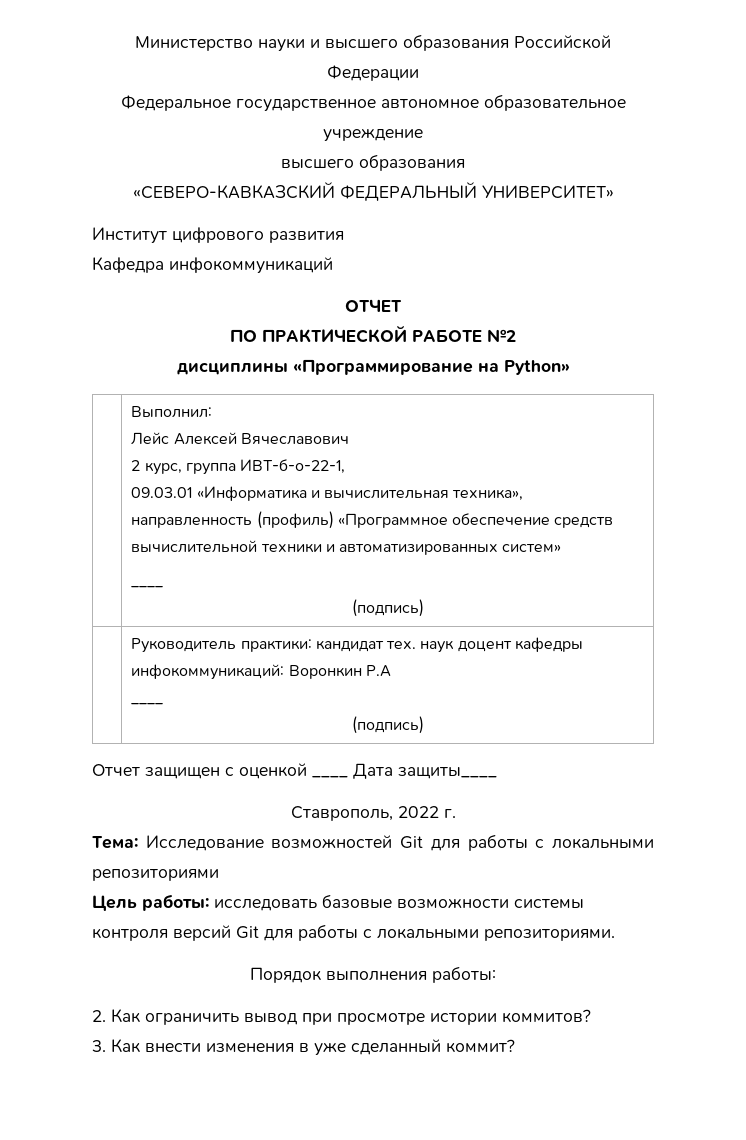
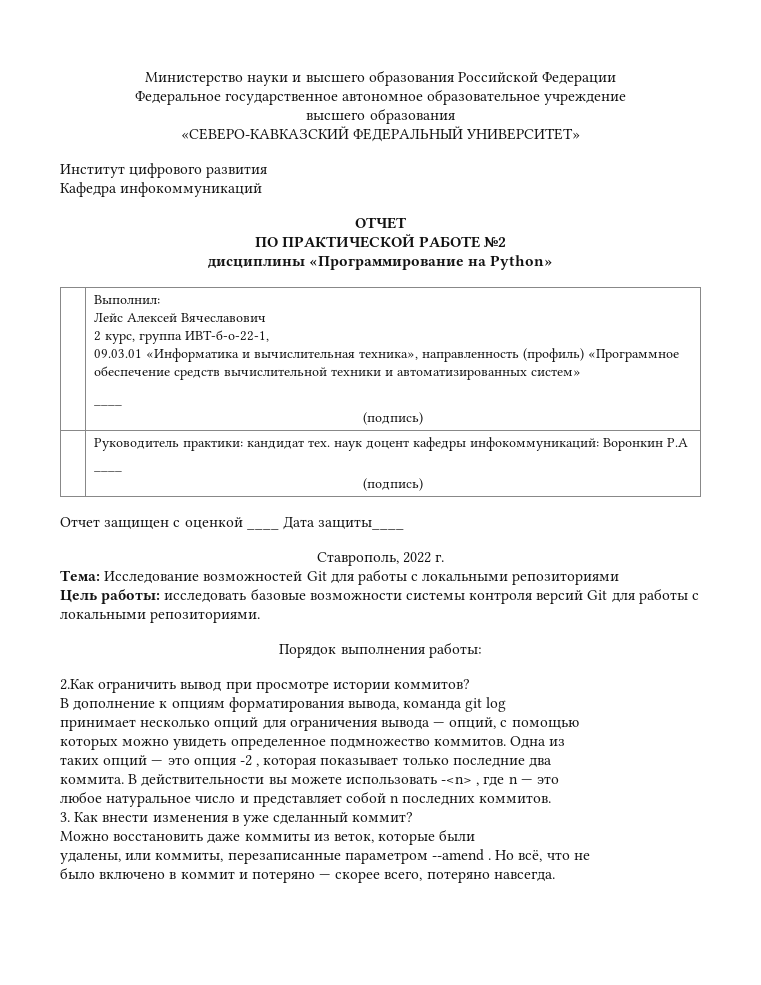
[92,1008,141,1023] 2. Как -> [60,679,94,690] 2.Как
(591, 1016) none -> [60,697,507,712] [60,717,579,731] [60,736,566,750] [60,755,553,769] [60,774,560,787] [60,791,552,807] // В дополнение к опциям форматирования вывода, команда git log // принимает несколько опций для ограничения вывода — опций, с помощью // которых можно увидеть определенное подмножество коммитов. Одна из // таких опций — это опция -2 , которая показывает только последние два // коммита. В действительности вы можете использовать -<n> , где n — это // любое натуральное число и представляет собой n последних коммитов.
(515, 1046) none -> [60,829,476,845] [60,849,590,864] [60,867,555,883] // Можно восстановить даже коммиты из веток, которые были // удалены, или коммиты, перезаписанные параметром --amend . Но всё, что не // было включено в коммит и потеряно — скорее всего, потеряно навсегда.

